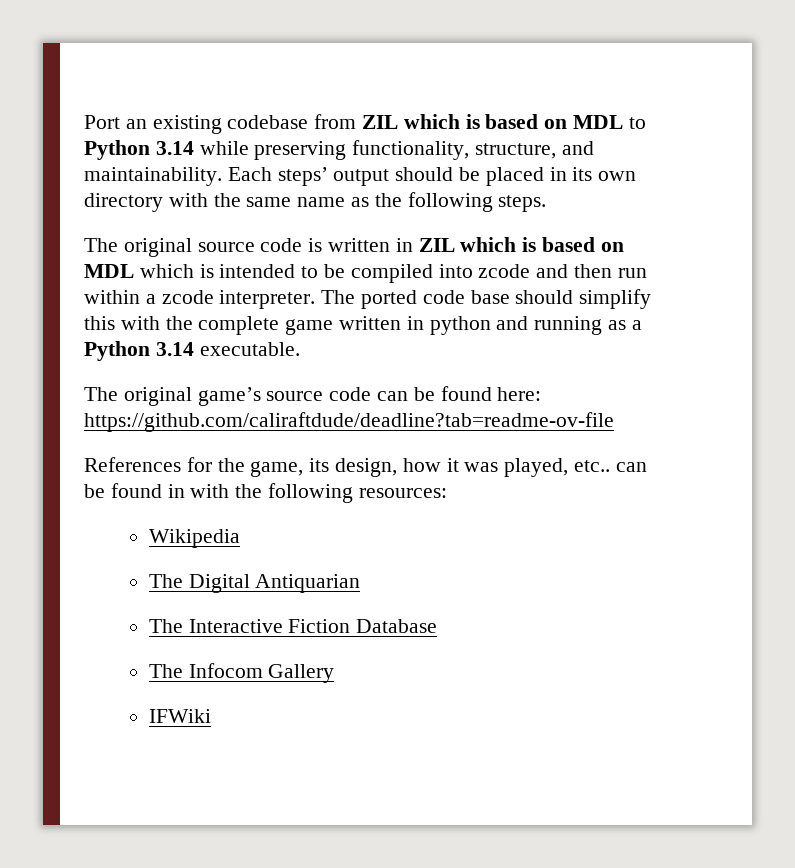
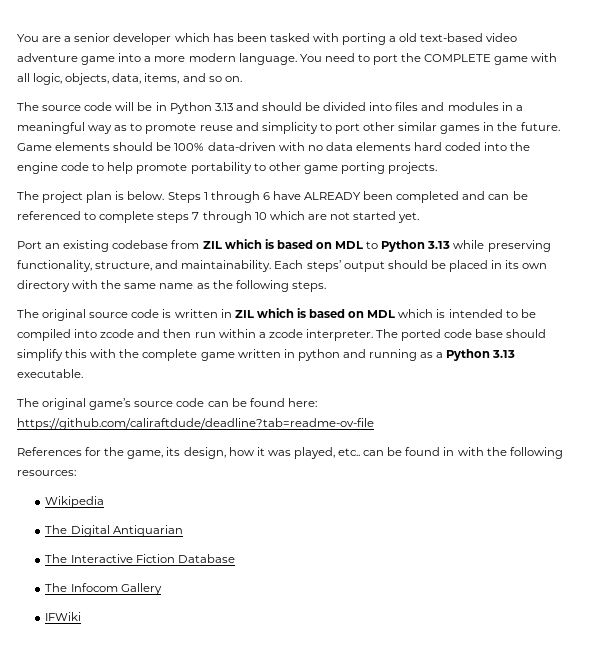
(84, 122) none -> [17,33,518,45] [17,53,558,65] [17,73,242,85] [17,102,523,114] [17,122,560,134] [17,142,531,151] [17,162,438,174] [17,191,528,203] [17,211,420,223] You are a senior developer which has been tasked with porting a old text-based video adventure game into a more modern language. You need to port the COMPLETE game with all logic, objects, data, items, and so on. // The source code will be in Python 3.13 and should be divided into files and modules in a meaningful way as to promote reuse and simplicity to port other similar games in the future. Game elements should be 100% data-driven with no data elements hard coded into the engine code to help promote portability to other game porting projects. // The project plan is below. Steps 1 through 6 have ALREADY been completed and can be referenced to complete steps 7 through 10 which are not started yet. //
[155,141,194,155] 3.14 -> [427,241,451,249] 3.13
[155,342,194,356] 3.14 -> [492,350,516,358] 3.13

